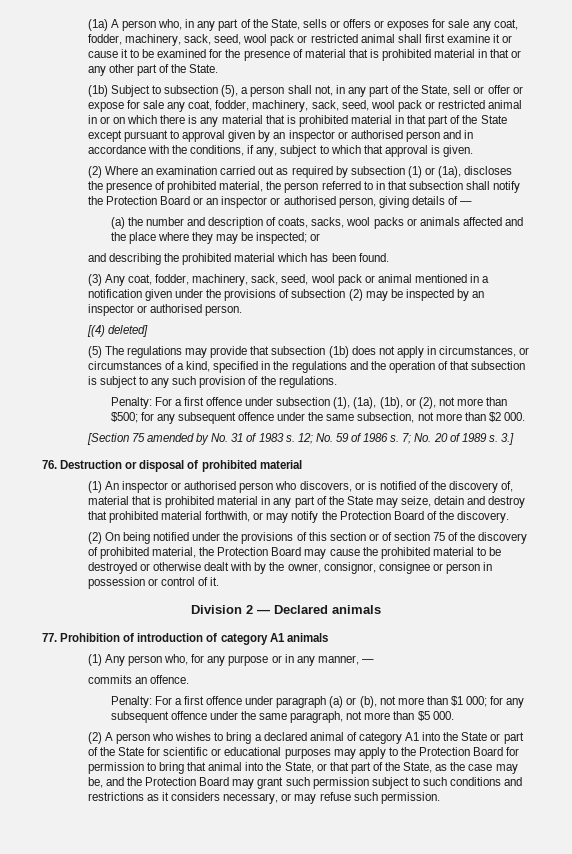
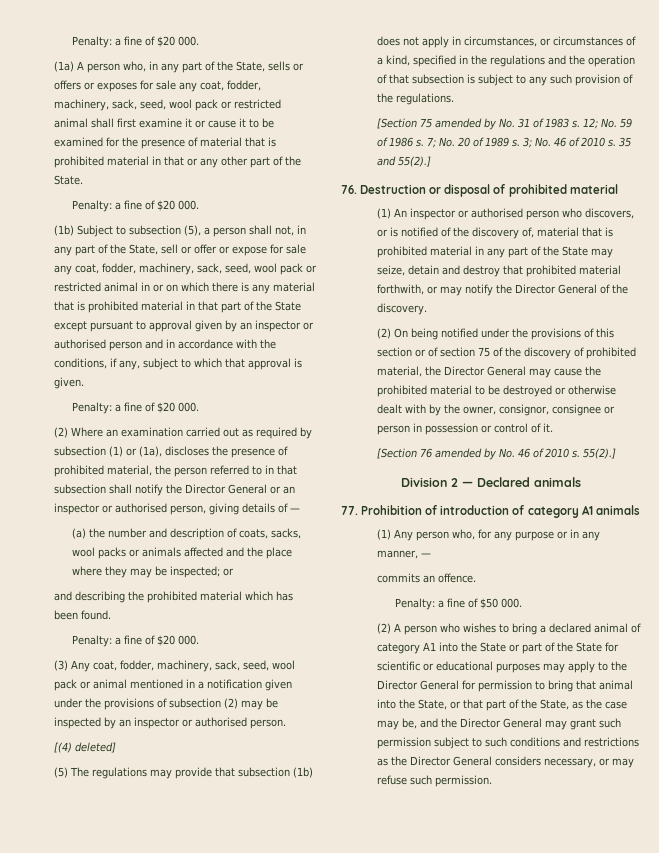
(87, 25) none -> [72,36,200,48] Penalty: a fine of $20 000. //
(219, 68) none -> [72,200,200,212] // Penalty: a fine of $20 000.
(474, 151) none -> [72,402,200,414] // Penalty: a fine of $20 000.
[105,196,190,205] Protection Board -> [185,484,268,494] Director General
(389, 257) none -> [72,635,200,647] // Penalty: a fine of $20 000.
[110,397,508,409] [110,412,526,424] // Penalty: For a first offence under subsection (1), (1a), (1b), or (2), not more than $500; for any subsequent offence under the same subsection, not more than $2 000. -> (455, 99) none
[500,433,514,445] 3.] -> [523,137,632,148] [377,156,432,167] 3; No. 46 of 2010 s. 35 and 55(2).]
[339,511,424,520] Protection Board -> [515,284,598,294] Director General
[217,547,302,556] Protection Board -> [444,366,527,376] Director General
(220, 581) none -> [377,448,617,460] // [Section 76 amended by No. 46 of 2010 s. 55(2).]
[154,696,525,708] [110,711,430,723] For a first offence under paragraph (a) or (b), not more than $1 000; for any subsequent offence under the same paragraph, not more than $5 -> [438,598,499,609] a fine of $50
[419,747,504,756] Protection Board -> [377,680,460,690] Director General
[145,777,230,786] Protection Board -> [460,718,543,728] Director General
[161,792,169,801] it -> [391,756,493,766] the Director General

